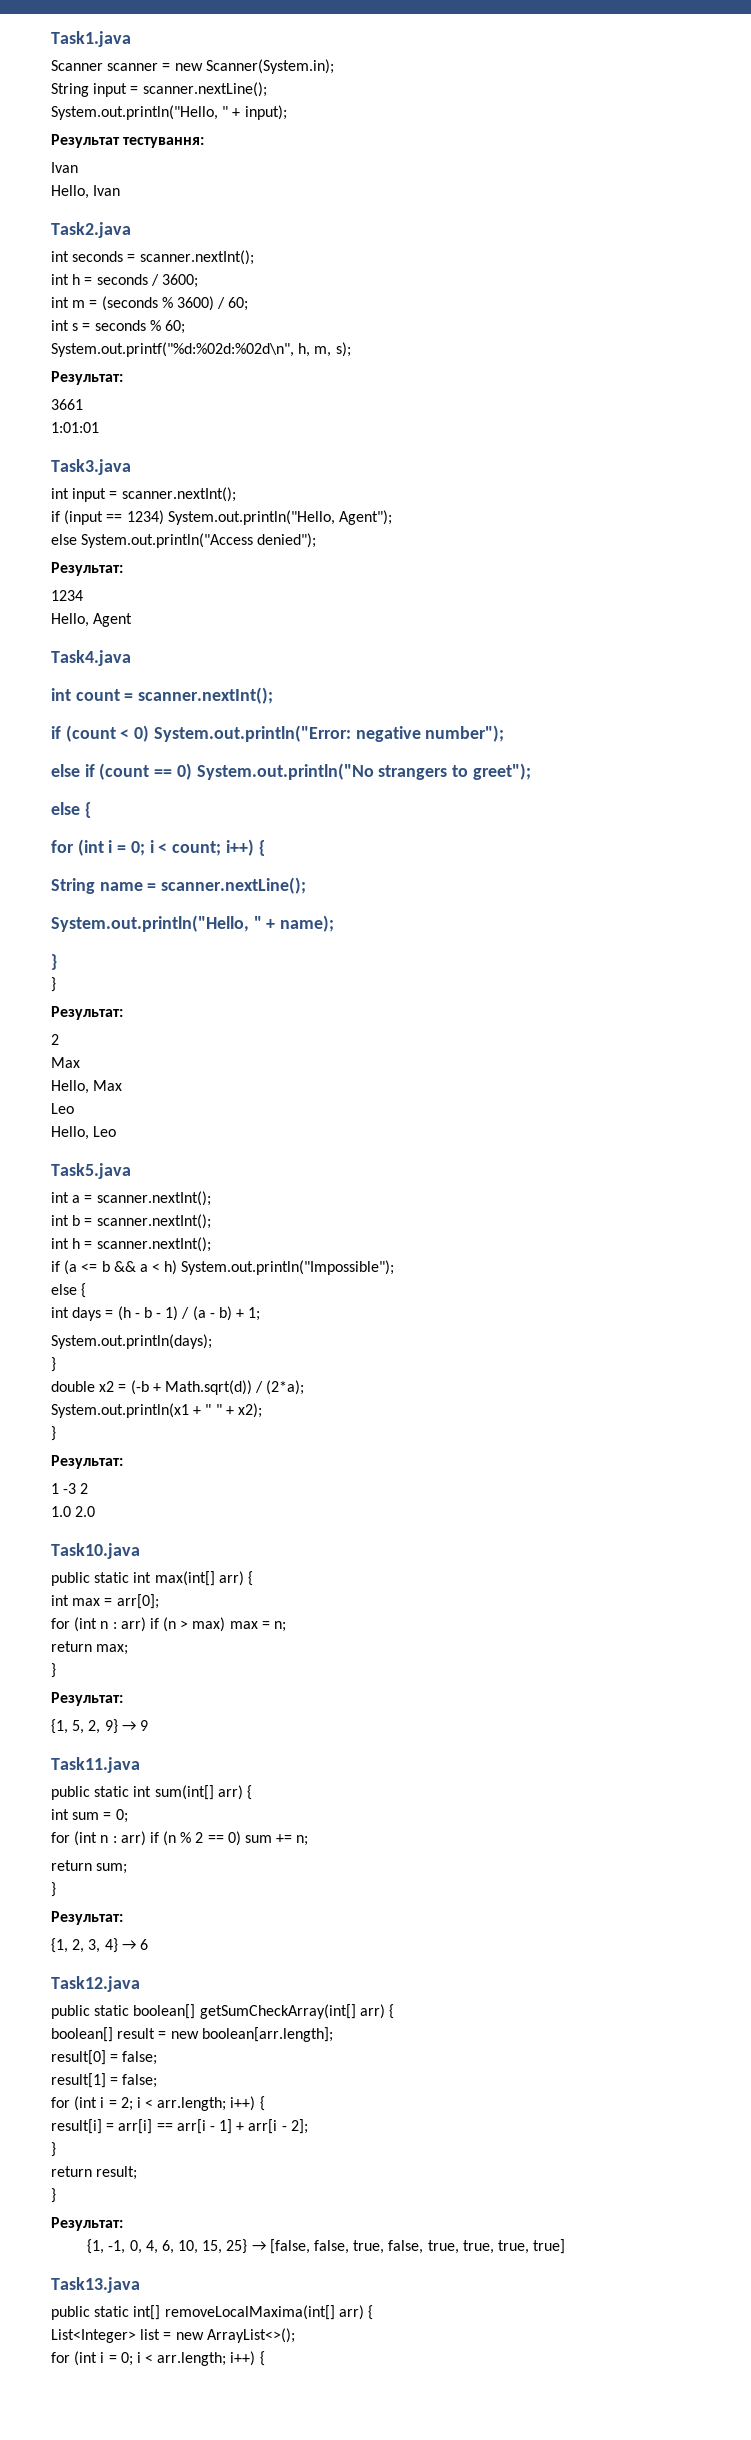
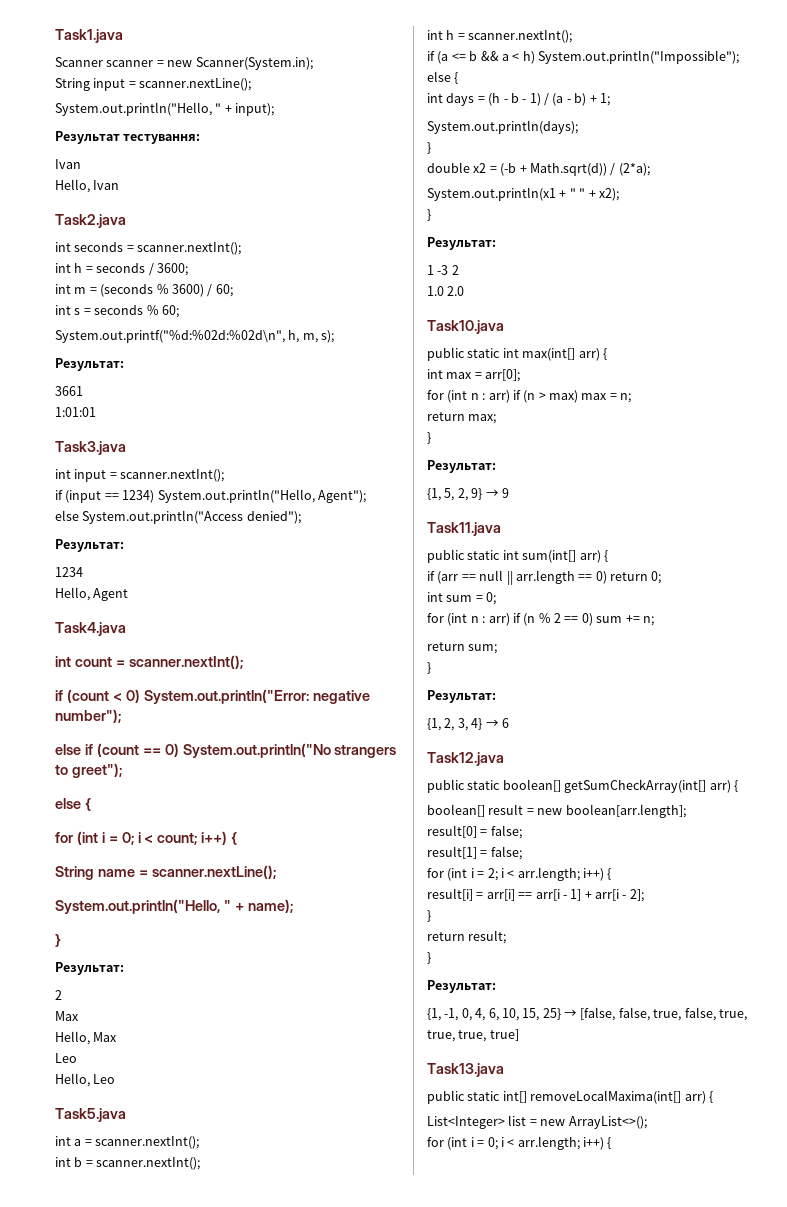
[51,977,56,992] // } -> (61, 940) none
(252, 1792) none -> [427,570,662,585] // if (arr == null || arr.length == 0) return 0;

